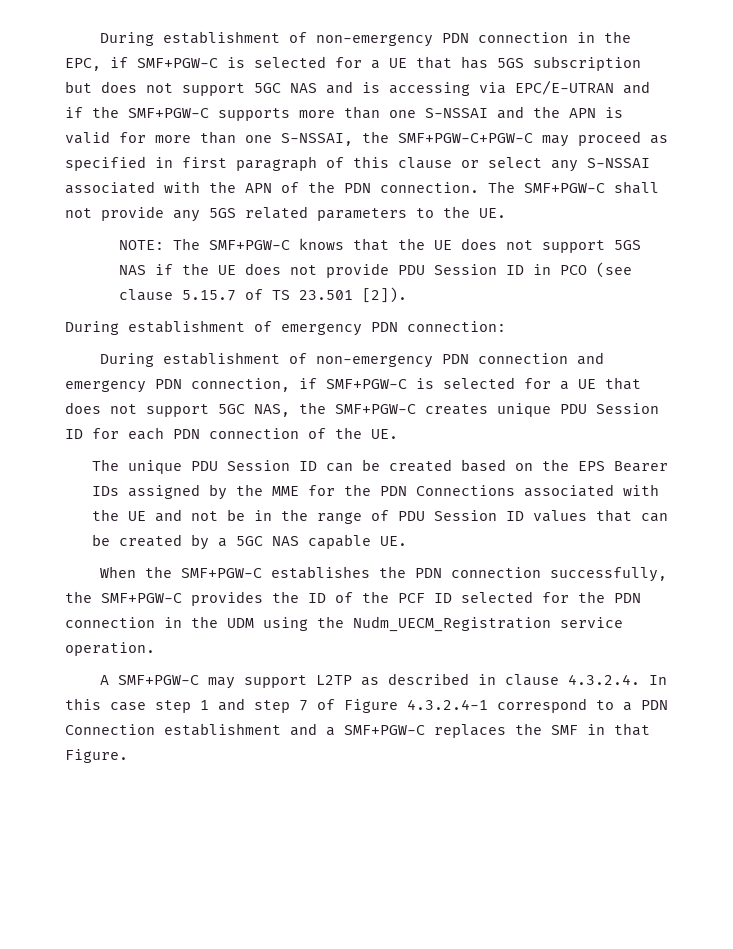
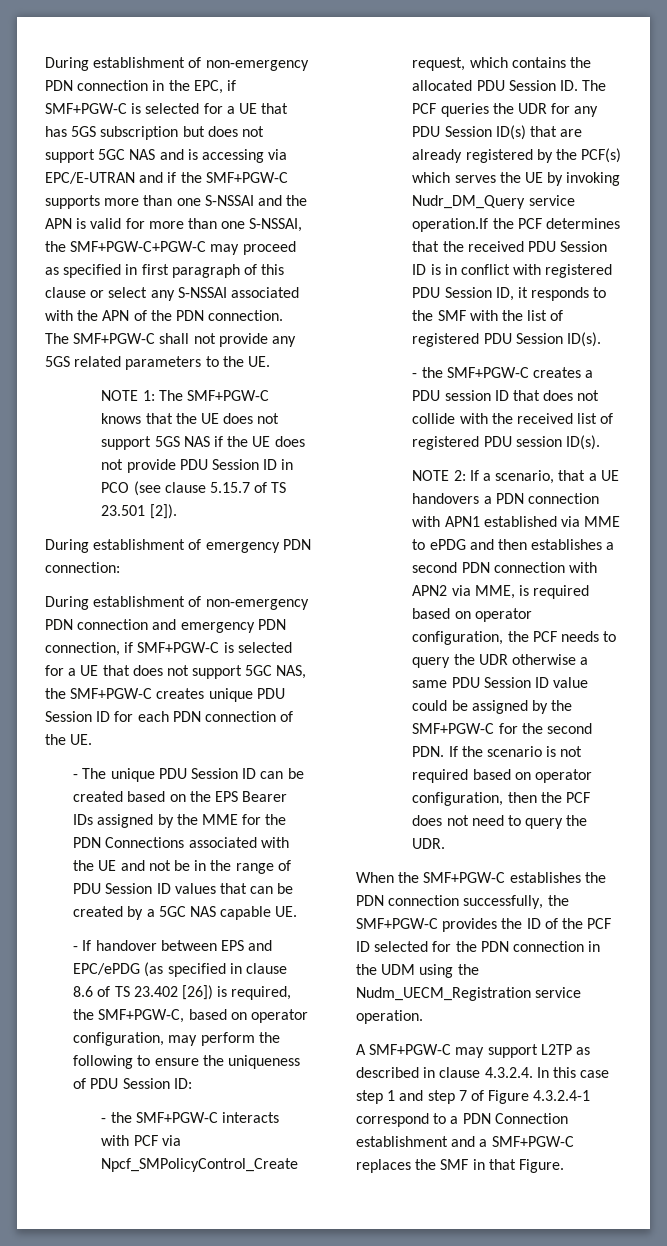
[118,240,164,250] NOTE: -> [101,390,155,401] NOTE 1:
(398, 434) none -> [73,774,79,779] -
(407, 541) none -> [73,940,273,951] [73,962,287,977] [73,985,292,1000] [73,1009,308,1023] [73,1032,280,1046] [73,1055,300,1069] [73,1078,192,1089] [101,1112,279,1123] [101,1135,181,1146] [101,1158,299,1172] [412,57,591,71] [412,80,607,91] [412,103,599,117] [412,125,583,140] [412,148,622,163] [412,172,621,186] [412,195,575,209] [412,218,620,232] [412,241,608,252] [412,264,613,278] [412,287,607,301] [412,310,564,321] [412,332,601,347] [412,367,594,378] [412,390,600,401] [412,413,614,424] [412,435,600,450] [412,470,619,484] [412,493,599,504] [412,516,621,527] [412,539,615,550] [412,562,597,573] [412,585,590,599] [412,608,532,622] [412,631,617,645] [412,654,589,668] [412,677,589,688] [412,700,573,714] [412,723,592,734] [412,746,583,757] [412,769,592,783] [412,792,590,806] [412,815,588,829] [412,838,446,849] // - If handover between EPS and EPC/ePDG (as specified in clause 8.6 of TS 23.402 [26]) is required, the SMF+PGW-C, based on operator configuration, may perform the following to ensure the uniqueness of PDU Session ID: // - the SMF+PGW-C interacts with PCF via Npcf_SMPolicyControl_Create request, which contains the allocated PDU Session ID. The PCF queries the UDR for any PDU Session ID(s) that are already registered by the PCF(s) which serves the UE by invoking Nudr_DM_Query service operation.If the PCF determines that the received PDU Session ID is in conflict with registered PDU Session ID, it responds to the SMF with the list of registered PDU Session ID(s). // - the SMF+PGW-C creates a PDU session ID that does not collide with the received list of registered PDU session ID(s). // NOTE 2: If a scenario, that a UE handovers a PDN connection with APN1 established via MME to ePDG and then establishes a second PDN connection with APN2 via MME, is required based on operator configuration, the PCF needs to query the UDR otherwise a same PDU Session ID value could be assigned by the SMF+PGW-C for the second PDN. If the scenario is not required based on operator configuration, then the PCF does not need to query the UDR.

